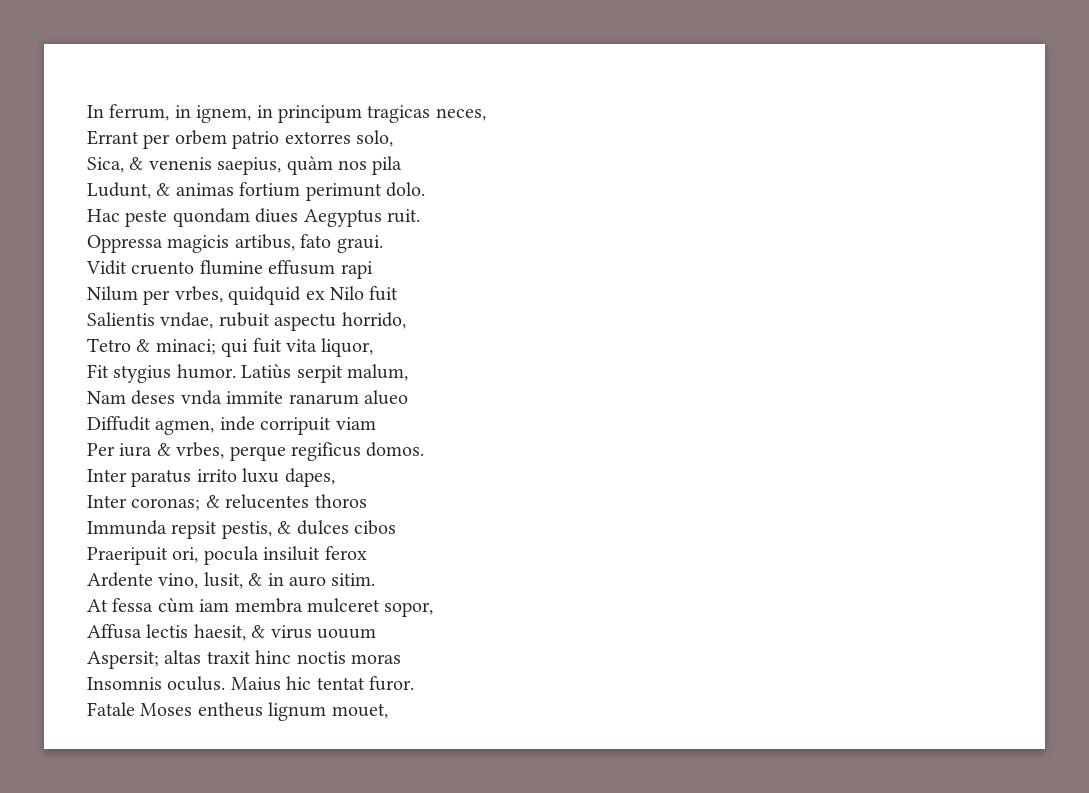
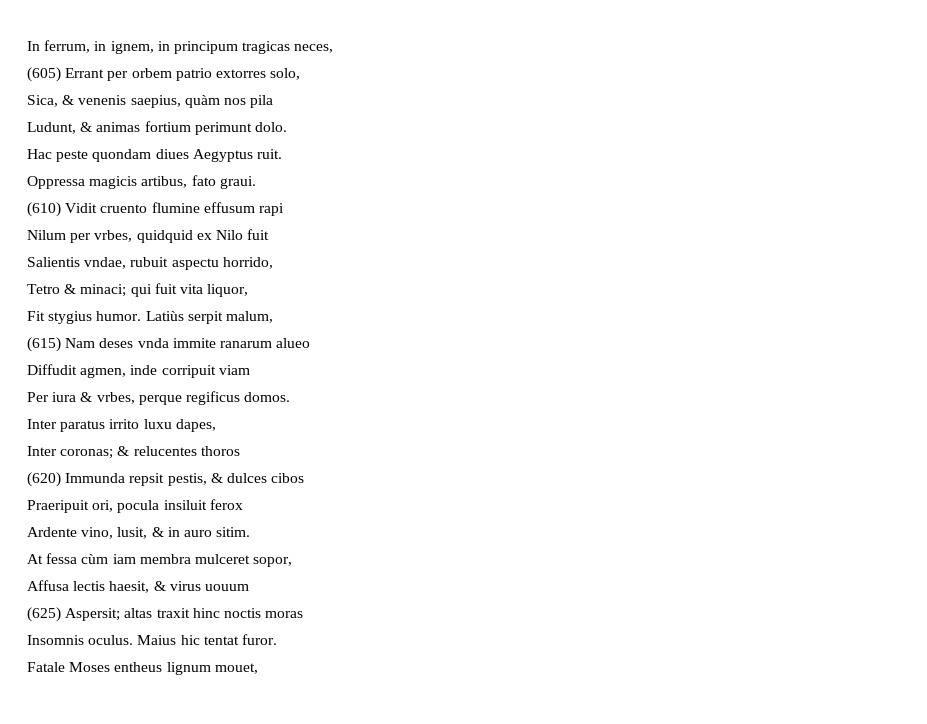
(486, 114) none -> [27,67,61,82] (605)
(383, 244) none -> [27,202,61,217] (610)
(408, 372) none -> [27,337,61,352] (615)
(367, 501) none -> [27,472,61,487] (620)
(376, 633) none -> [27,607,61,622] (625)

